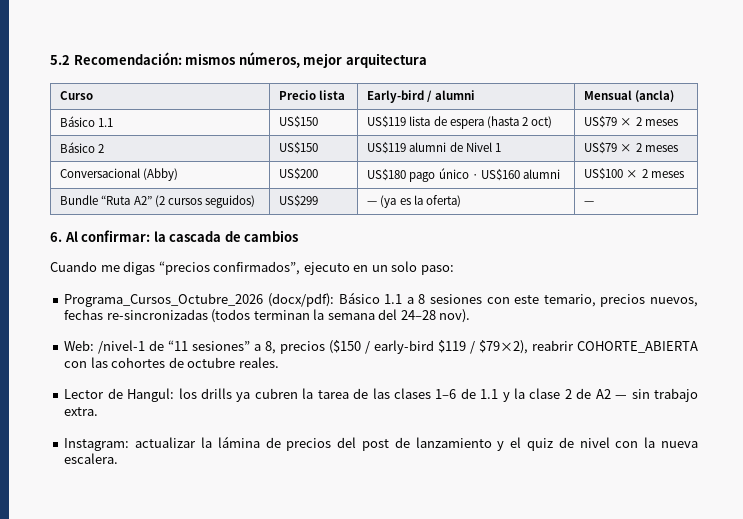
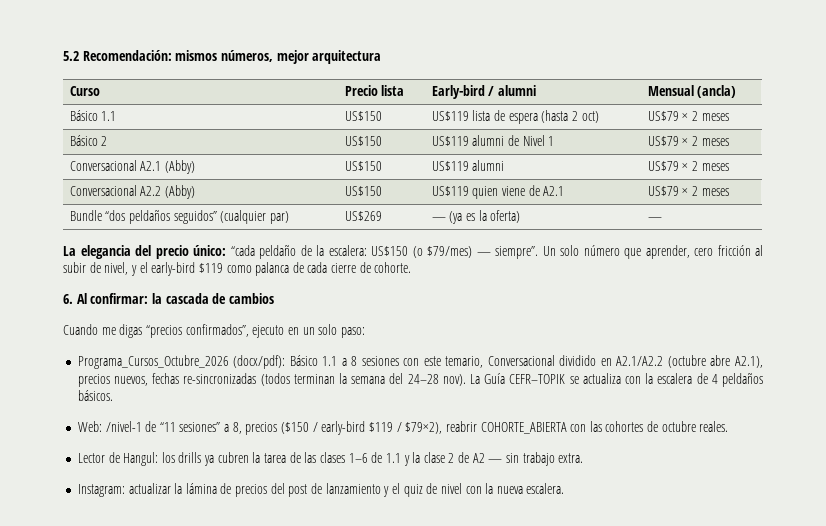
[143,168,179,181] [279,168,319,180] [367,168,560,182] [584,168,684,180] [60,195,255,208] [279,195,319,207] (Abby) | US$200 | US$180 pago único · US$160 alumni | US$100 × 2 meses // Bundle “Ruta A2” (2 cursos seguidos) | US$299 -> [140,160,196,174] [344,161,382,171] [431,160,505,171] [647,161,729,171] [69,185,196,199] [344,186,382,196] [431,185,565,199] [647,186,729,196] [69,209,289,224] [344,211,382,221] A2.1 (Abby) | US$150 | US$119 alumni | US$79 × 2 meses // Conversacional A2.2 (Abby) | US$150 | US$119 quien viene de A2.1 | US$79 × 2 meses // Bundle “dos peldaños seguidos” (cualquier par) | US$269
(595, 203) none -> [63,244,763,259] [63,262,412,276] // La elegancia del precio único: “cada peldaño de la escalera: US$150 (o $79/mes) — siempre”. Un solo número que aprender, cero fricción al subir de nivel, y el early-bird $119 como palanca de cada cierre de cohorte.
(596, 300) none -> [487,355,763,368] Conversacional dividido en A2.1/A2.2 (octubre abre A2.1),
(471, 316) none -> [470,372,763,387] [77,390,113,401] La Guía CEFR–TOPIK se actualiza con la escalera de 4 peldaños básicos.

